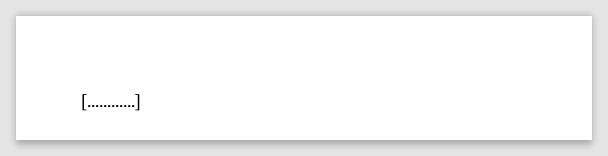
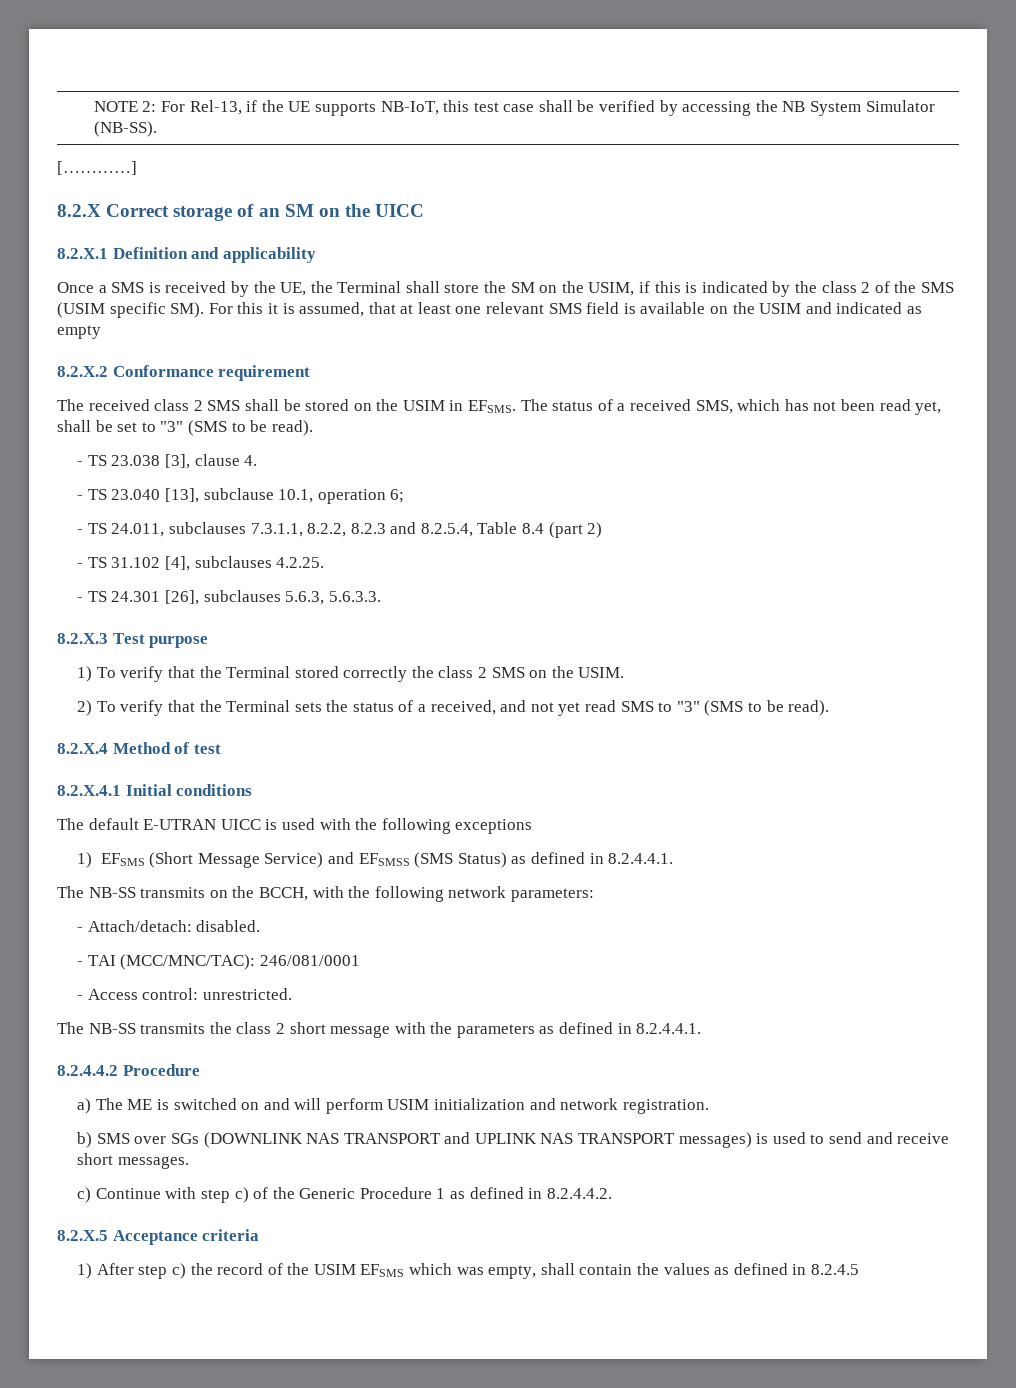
[81,94,141,111] […………] -> [93,100,935,116] [93,121,157,137] [57,161,137,175] [57,204,425,221] [57,247,316,263] [57,281,954,297] [57,302,922,318] [57,325,101,339] [57,365,311,381] [57,399,942,415] [57,420,313,436] [77,454,258,469] [77,488,405,504] [77,522,603,538] [77,556,325,571] [77,590,381,605] [57,633,209,648] [77,666,625,682] [77,700,830,716] [57,742,221,754] [57,784,253,796] [57,818,533,834] [77,852,674,868] [57,886,594,902] [77,920,261,932] [77,954,360,970] [77,988,292,1000] [57,1022,702,1038] [57,1064,200,1076] [77,1098,709,1114] [77,1132,950,1148] [77,1153,189,1169] [77,1187,612,1203] [57,1229,260,1245] [77,1263,859,1279] NOTE 2: For Rel-13, if the UE supports NB-IoT, this test case shall be verified by accessing the NB System Simulator (NB-SS). // […………] // 8.2.X Correct storage of an SM on the UICC // 8.2.X.1 Definition and applicability // Once a SMS is received by the UE, the Terminal shall store the SM on the USIM, if this is indicated by the class 2 of the SMS (USIM specific SM). For this it is assumed, that at least one relevant SMS field is available on the USIM and indicated as empty // 8.2.X.2 Conformance requirement // The received class 2 SMS shall be stored on the USIM in EFSMS. The status of a received SMS, which has not been read yet, shall be set to "3" (SMS to be read). // - TS 23.038 [3], clause 4. // - TS 23.040 [13], subclause 10.1, operation 6; // - TS 24.011, subclauses 7.3.1.1, 8.2.2, 8.2.3 and 8.2.5.4, Table 8.4 (part 2) // - TS 31.102 [4], subclauses 4.2.25. // - TS 24.301 [26], subclauses 5.6.3, 5.6.3.3. // 8.2.X.3 Test purpose // 1) To verify that the Terminal stored correctly the class 2 SMS on the USIM. // 2) To verify that the Terminal sets the status of a received, and not yet read SMS to "3" (SMS to be read). // 8.2.X.4 Method of test // 8.2.X.4.1 Initial conditions // The default E-UTRAN UICC is used with the following exceptions // 1) EFSMS (Short Message Service) and EFSMSS (SMS Status) as defined in 8.2.4.4.1. // The NB-SS transmits on the BCCH, with the following network parameters: // - Attach/detach: disabled. // - TAI (MCC/MNC/TAC): 246/081/0001 // - Access control: unrestricted. // The NB-SS transmits the class 2 short message with the parameters as defined in 8.2.4.4.1. // 8.2.4.4.2 Procedure // a) The ME is switched on and will perform USIM initialization and network registration. // b) SMS over SGs (DOWNLINK NAS TRANSPORT and UPLINK NAS TRANSPORT messages) is used to send and receive short messages. // c) Continue with step c) of the Generic Procedure 1 as defined in 8.2.4.4.2. // 8.2.X.5 Acceptance criteria // 1) After step c) the record of the USIM EFSMS which was empty, shall contain the values as defined in 8.2.4.5

